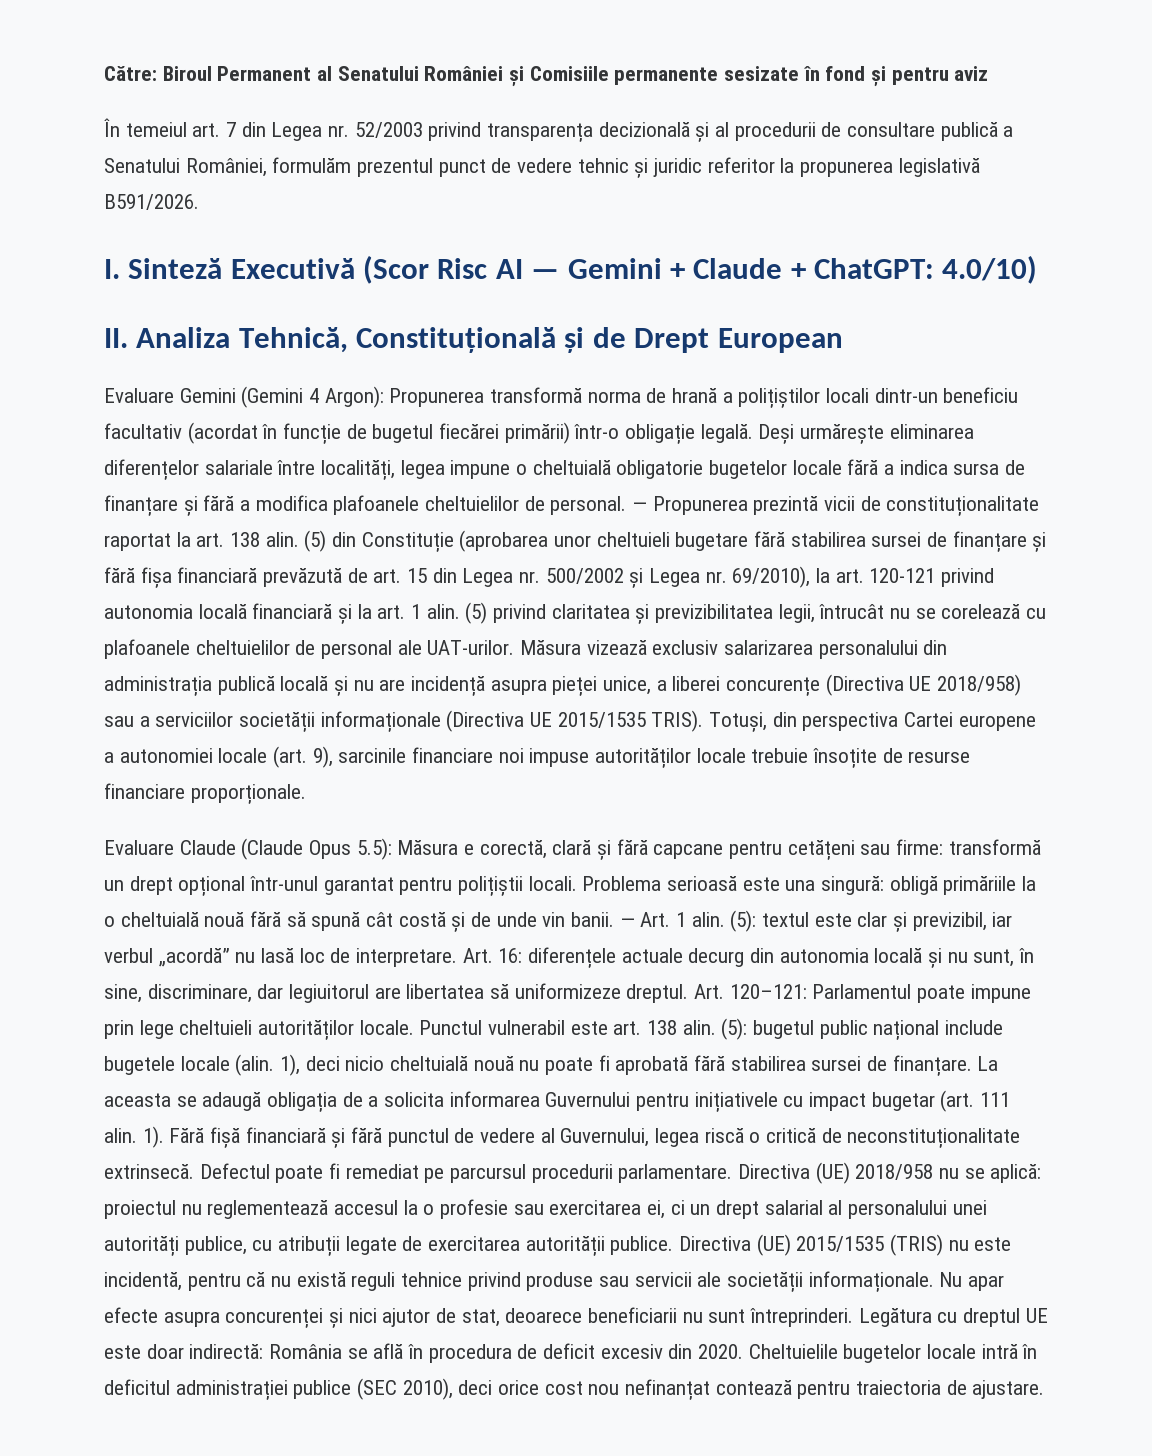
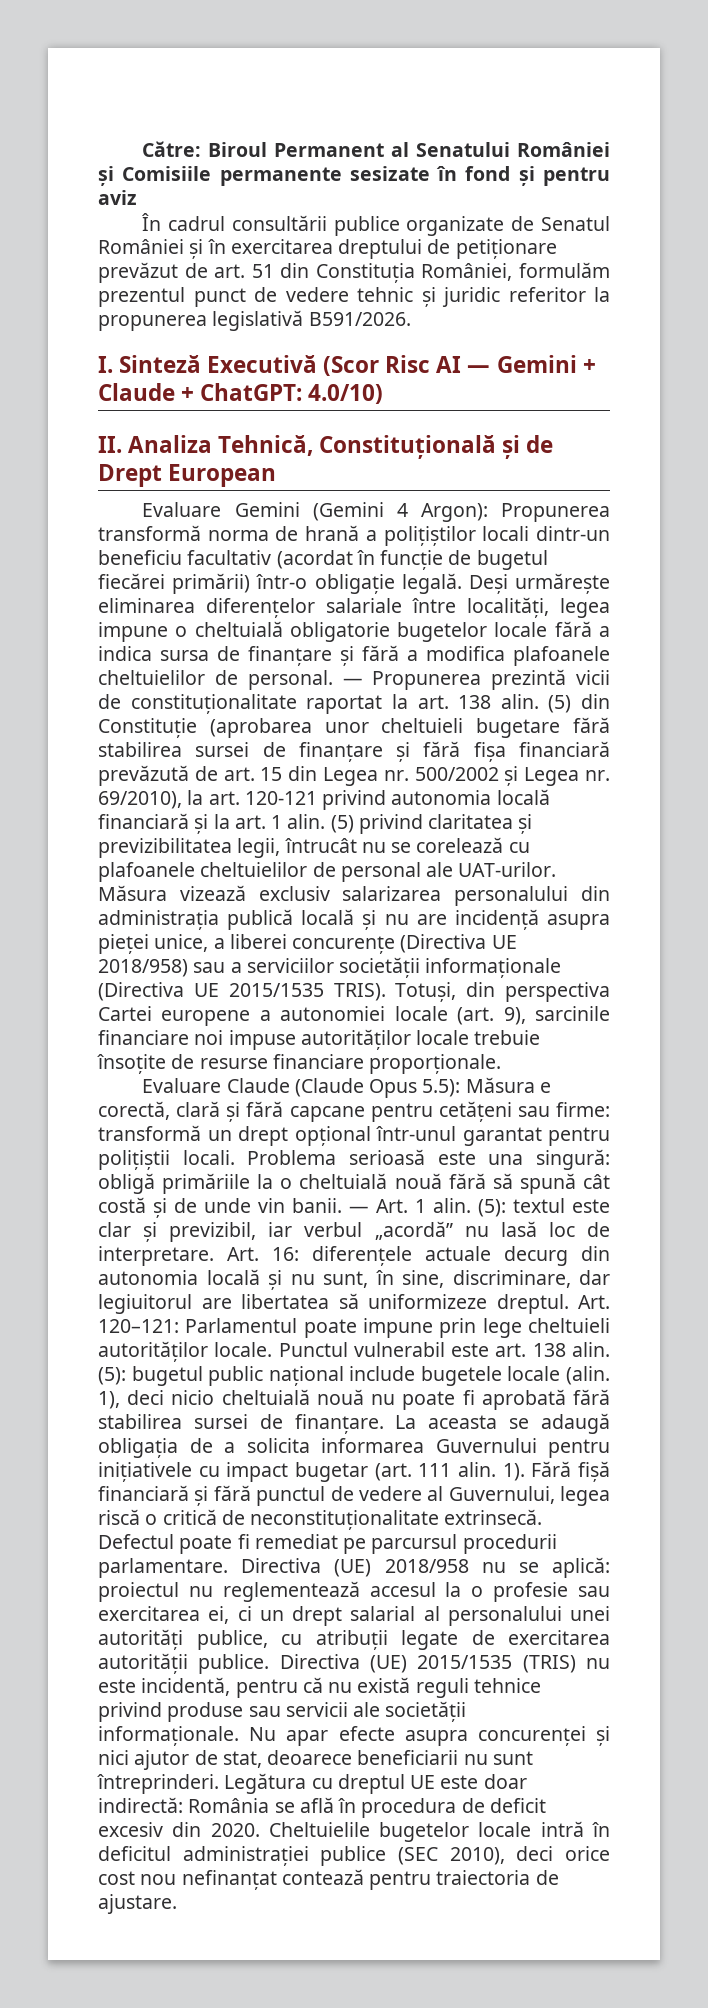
[125,122,1014,143] [104,158,180,173] temeiul art. 7 din Legea nr. 52/2003 privind transparența decizională și al procedurii de consultare publică a Senatului -> [168,215,610,236] [98,239,557,259] [98,262,415,283] cadrul consultării publice organizate de Senatul României și în exercitarea dreptului de petiționare prevăzut de art. 51 din Constituția

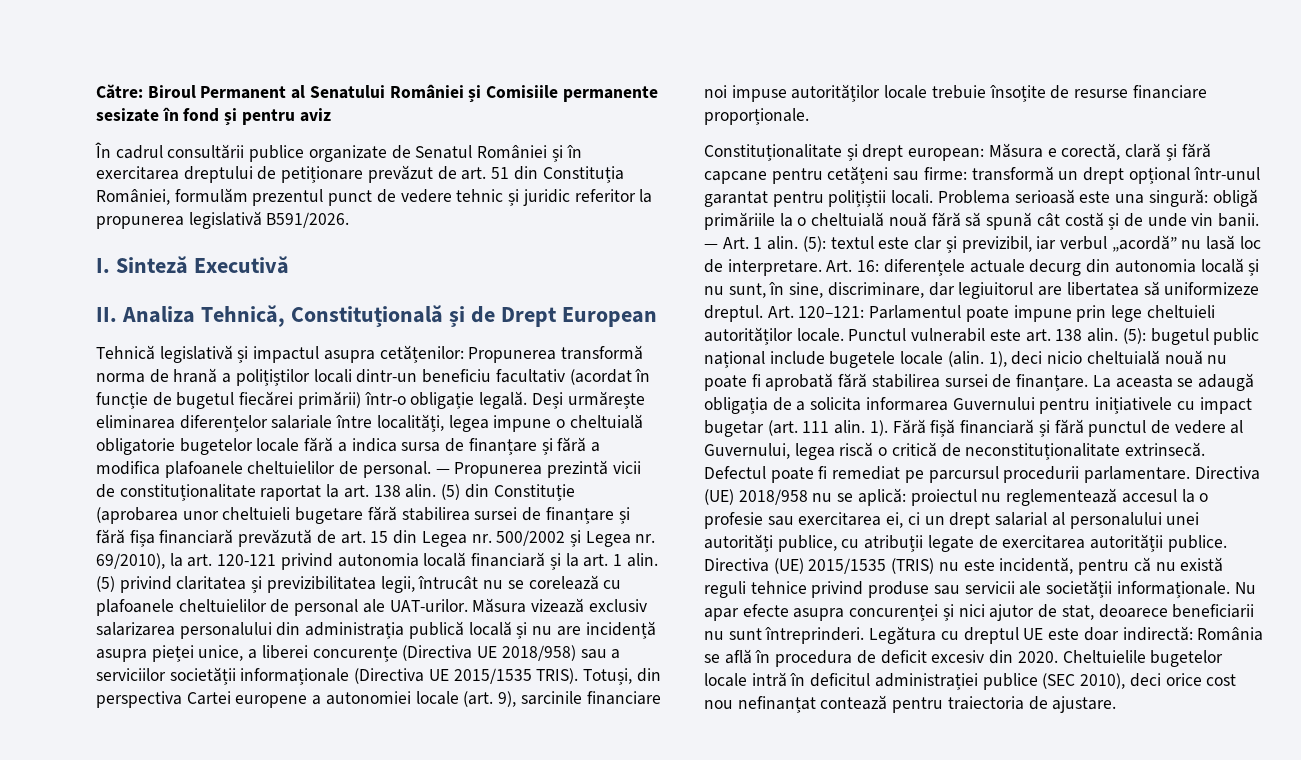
[323,355,596,376] [98,383,384,404] (Scor Risc AI — Gemini + Claude + ChatGPT: 4.0/10) -> (289, 265) none
[142,502,488,522] Evaluare Gemini (Gemini 4 Argon): -> [96,345,464,363] Tehnică legislativă și impactul asupra cetățenilor:
[142,1078,461,1098] Evaluare Claude (Claude Opus 5.5): -> [704,144,985,161] Constituționalitate și drept european:

